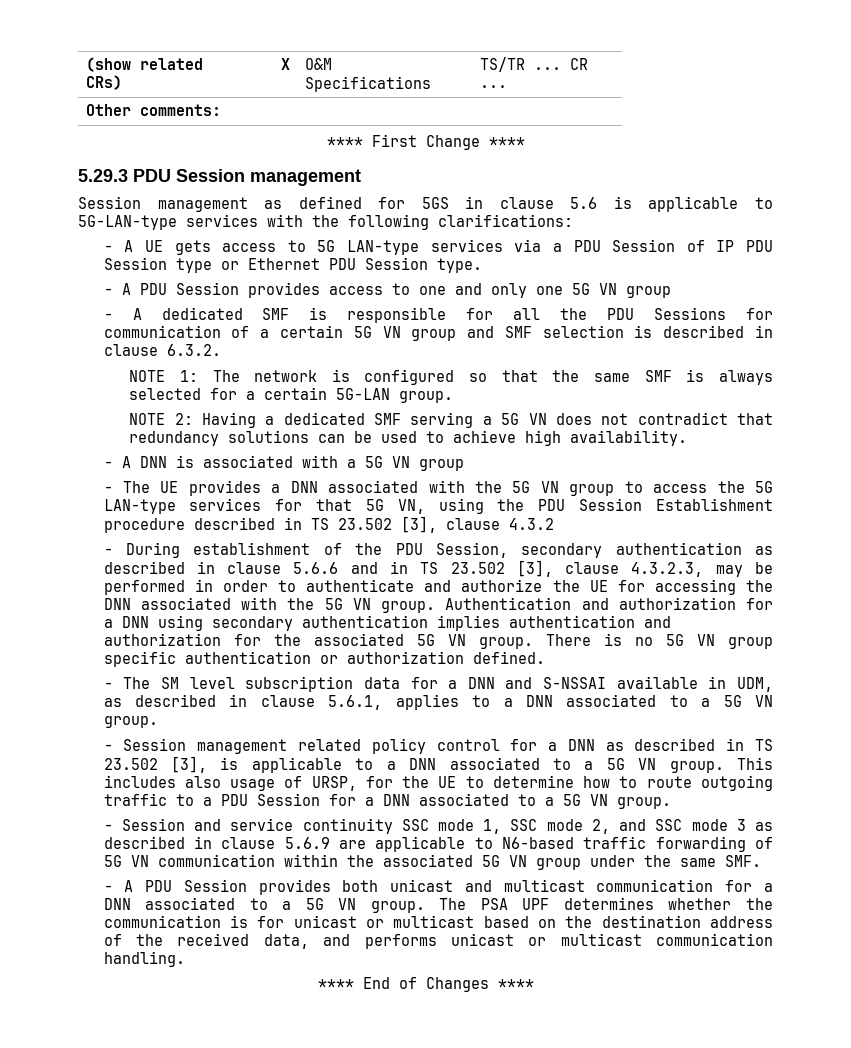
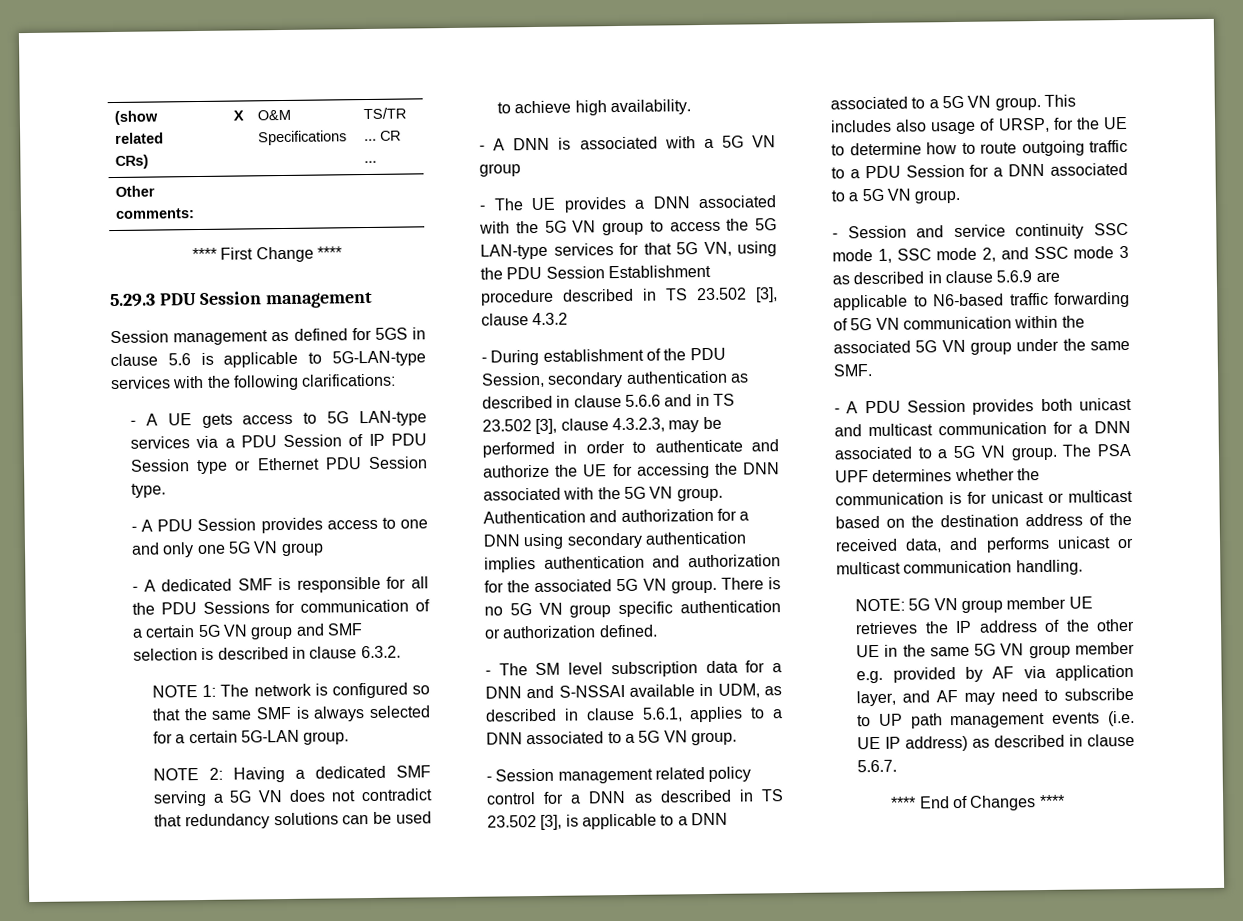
(185, 959) none -> [855,596,1093,613] [855,618,1135,635] [856,641,1135,659] [856,664,1134,684] [856,687,1134,707] [857,710,1135,729] [857,733,1135,752] [857,759,898,773] // NOTE: 5G VN group member UE retrieves the IP address of the other UE in the same 5G VN group member e.g. provided by AF via application layer, and AF may need to subscribe to UP path management events (i.e. UE IP address) as described in clause 5.6.7.

